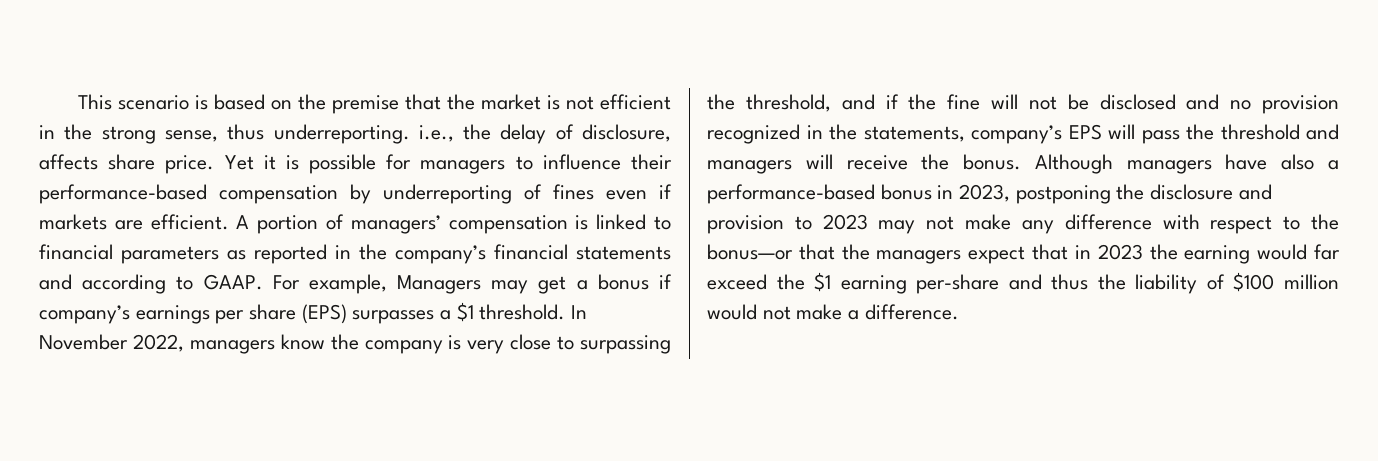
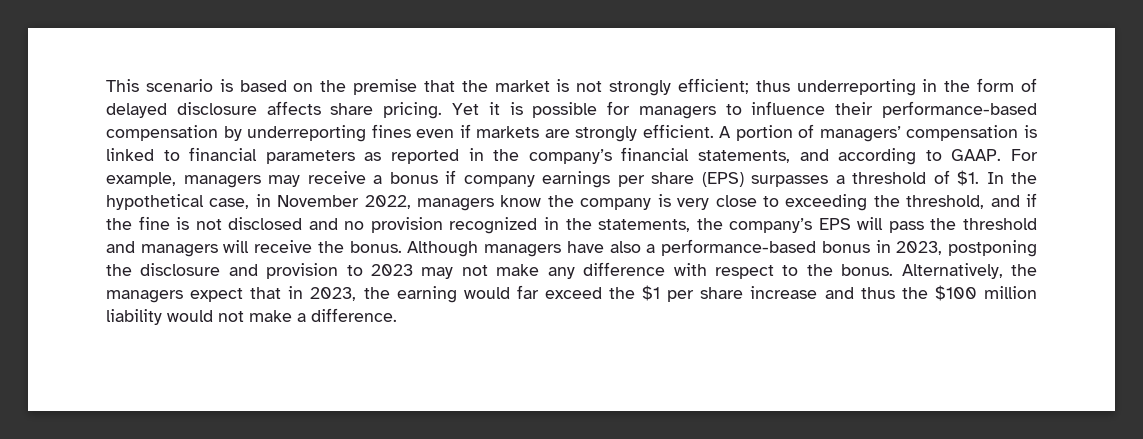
[600,94,671,110] [39,124,671,144] efficient in the strong sense, thus underreporting. i.e., the delay of disclosure, -> [609,78,1038,96] [106,102,257,118] strongly efficient; thus underreporting in the form of delayed disclosure
[165,155,215,174] price. -> [383,102,443,119] pricing.
[524,184,542,200] of -> (367, 133) none
(143, 225) none -> [575,126,638,142] strongly
[576,246,671,260] statements -> [698,150,791,163] statements,
[397,275,567,294] Managers may get -> [183,171,366,188] managers may receive
[39,305,130,324] company’s -> [463,175,535,187] company
[456,302,588,322] $1 threshold. In -> [852,170,1037,186] [106,194,271,210] threshold of $1. In the hypothetical case, in
[579,335,671,354] surpassing -> [785,194,868,211] exceeding
[991,94,1089,110] will not be -> [176,217,222,230] is not
(965, 134) none -> [696,218,723,230] the
[707,244,835,260] bonus—or that -> [841,263,1003,279] bonus. Alternatively,
[1097,244,1143,260] 2023 -> [310,287,357,301] 2023,
[840,274,1000,294] earning per-share -> [667,286,818,302] per share increase
[1135,274,1225,294] liability of -> (928, 293) none
(1339, 282) none -> [106,309,162,325] liability

